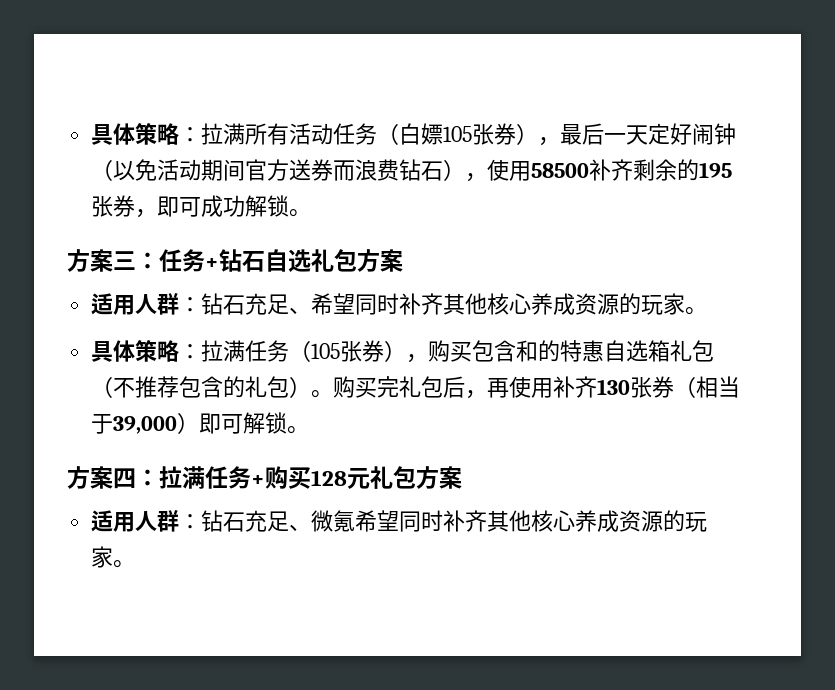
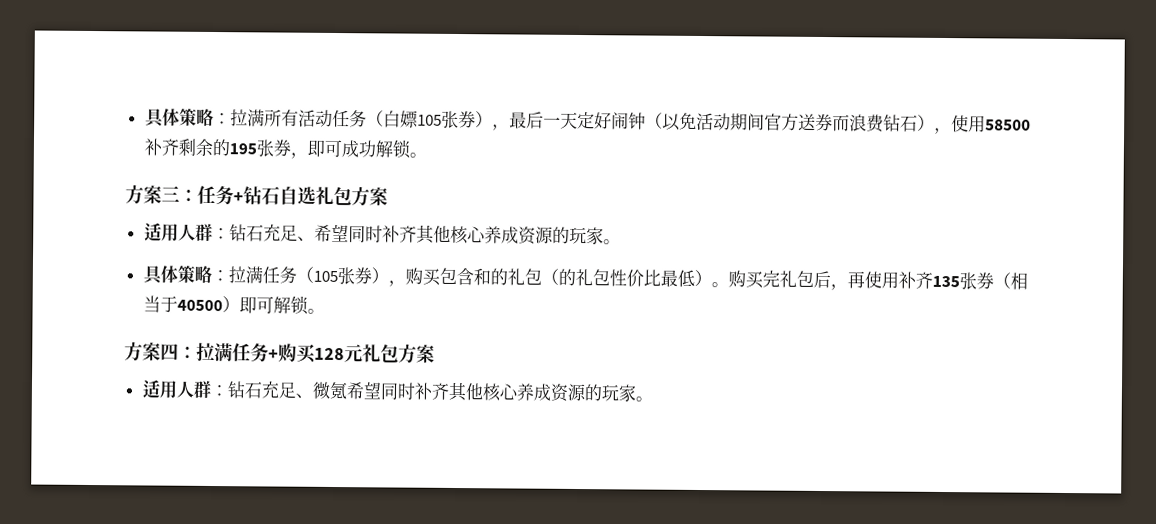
[560,340,715,362] [91,376,290,398] 特惠自选箱礼包（不推荐包含的礼包 -> [506,268,695,287] 礼包（的礼包性价比最低
[597,379,631,395] 130 -> [931,275,960,288] 135
[113,416,178,434] 39,000 -> [176,299,223,312] 40500

